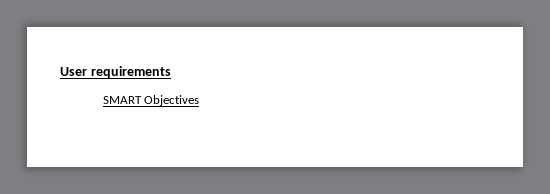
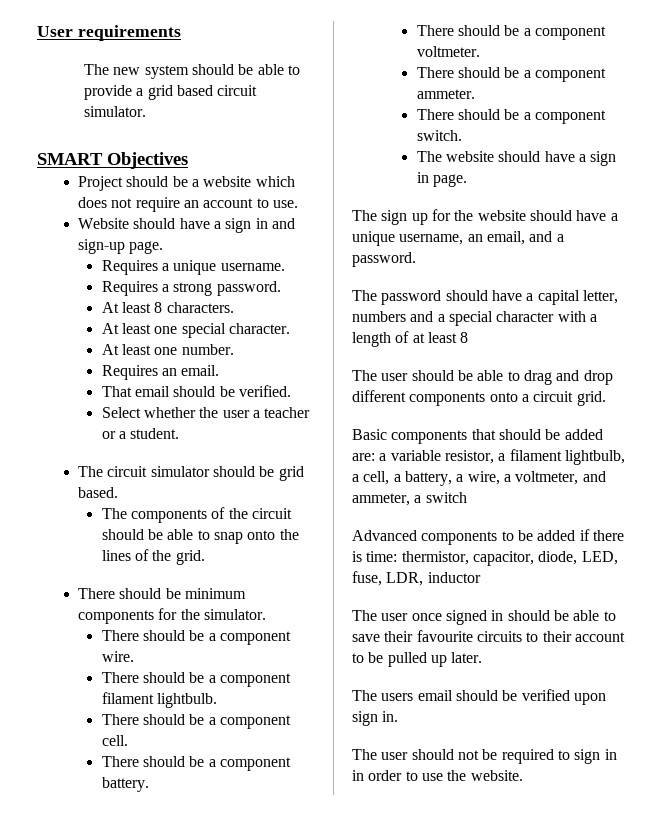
[102,95,200,106] SMART Objectives -> [84,64,300,79] [84,85,258,100] [84,106,147,117] [37,152,188,169] [78,176,295,191] [78,197,299,212] [78,218,296,233] [78,239,164,254] [101,260,285,275] [101,281,281,296] [101,302,234,313] [101,323,290,338] [101,344,234,355] [101,365,220,380] [101,385,291,397] [101,407,311,418] [101,428,180,439] [78,466,304,481] [78,487,119,498] [101,507,292,523] [101,529,299,544] [101,549,205,565] [78,588,247,599] [78,608,267,624] [101,630,291,645] [101,651,134,662] [101,672,291,687] [101,692,217,708] [101,714,291,729] [101,735,128,746] [101,756,291,771] [101,777,149,792] [416,25,606,40] [416,46,480,57] [416,67,606,82] [416,89,475,99] [416,109,606,124] [416,130,462,141] [416,151,617,166] [416,172,467,187] [352,209,618,225] [352,231,564,246] [352,252,416,267] [352,290,618,305] [352,311,597,326] [352,331,469,347] [352,370,613,385] [352,390,606,406] [352,429,603,444] [352,449,625,465] [352,471,606,486] [352,492,467,506] [352,529,624,545] [352,551,618,566] [352,571,481,586] [352,610,616,625] [352,630,625,642] [352,652,483,667] [352,689,606,705] [352,711,399,726] [352,749,617,764] [352,770,523,781] The new system should be able to provide a grid based circuit simulator. // SMART Objectives // Project should be a website which does not require an account to use. // Website should have a sign in and sign-up page. // Requires a unique username. // Requires a strong password. // At least 8 characters. // At least one special character. // At least one number. // Requires an email. // That email should be verified. // Select whether the user a teacher or a student. // The circuit simulator should be grid based. // The components of the circuit should be able to snap onto the lines of the grid. // There should be minimum components for the simulator. // There should be a component wire. // There should be a component filament lightbulb. // There should be a component cell. // There should be a component battery. // There should be a component voltmeter. // There should be a component ammeter. // There should be a component switch. // The website should have a sign in page. // The sign up for the website should have a unique username, an email, and a password. // The password should have a capital letter, numbers and a special character with a length of at least 8 // The user should be able to drag and drop different components onto a circuit grid. // Basic components that should be added are: a variable resistor, a filament lightbulb, a cell, a battery, a wire, a voltmeter, and ammeter, a switch // Advanced components to be added if there is time: thermistor, capacitor, diode, LED, fuse, LDR, inductor // The user once signed in should be able to save their favourite circuits to their account to be pulled up later. // The users email should be verified upon sign in. // The user should not be required to sign in in order to use the website.

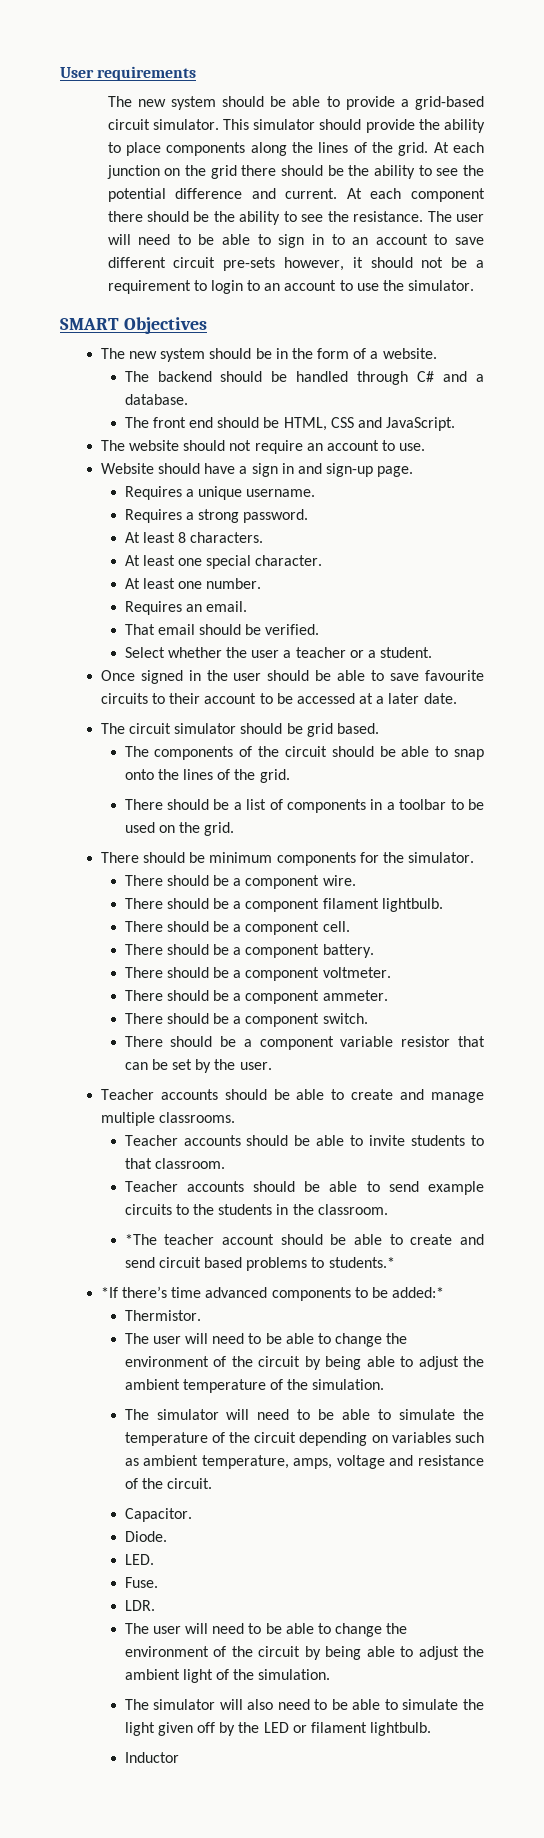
[147,85,258,100] [84,106,147,117] [37,152,188,169] [78,176,295,191] [78,197,108,208] grid based circuit simulator. // SMART Objectives // Project should be a website which does -> [414,96,484,110] [107,119,485,133] [107,142,484,156] [106,165,485,179] [107,188,485,202] [107,211,485,225] [107,234,484,248] [107,257,485,271] [107,280,475,294] [60,317,207,334] [100,348,437,362] [124,371,484,385] [124,394,188,405] [124,417,456,431] [100,440,226,451] grid-based circuit simulator. This simulator should provide the ability to place components along the lines of the grid. At each junction on the grid there should be the ability to see the potential difference and current. At each component there should be the ability to see the resistance. The user will need to be able to sign in to an account to save different circuit pre-sets however, it should not be a requirement to login to an account to use the simulator. // SMART Objectives // The new system should be in the form of a website. // The backend should be handled through C# and a database. // The front end should be HTML, CSS and JavaScript. // The website should
(180, 433) none -> [100,670,484,684] [100,693,457,704] // Once signed in the user should be able to save favourite circuits to their account to be accessed at a later date.
(205, 557) none -> [124,799,484,813] [124,822,235,836] // There should be a list of components in a toolbar to be used on the grid.
[416,151,617,166] [416,172,467,187] [352,209,618,225] [352,231,564,246] [352,252,416,267] [352,290,618,305] [352,311,597,326] [352,331,469,347] [352,370,613,385] [352,390,606,406] [352,429,603,444] [352,449,625,465] [352,471,606,486] [352,492,467,506] [352,529,624,545] [352,551,618,566] [352,571,481,586] [352,610,616,625] [352,630,625,642] [352,652,483,667] [352,689,606,705] [352,711,399,726] [352,749,617,764] [352,770,523,781] The website should have a sign in page. // The sign up for the website should have a unique username, an email, and a password. // The password should have a capital letter, numbers and a special character with a length of at least 8 // The user should be able to drag and drop different components onto a circuit grid. // Basic components that should be added are: a variable resistor, a filament lightbulb, a cell, a battery, a wire, a voltmeter, and ammeter, a switch // Advanced components to be added if there is time: thermistor, capacitor, diode, LED, fuse, LDR, inductor // The user once signed in should be able to save their favourite circuits to their account to be pulled up later. // The users email should be verified upon sign in. // The user should not be required to sign in in order to use the website. -> [124,1036,485,1050] [124,1059,272,1073] [100,1089,484,1103] [100,1112,236,1126] [124,1135,484,1146] [124,1158,225,1169] [124,1181,484,1195] [124,1204,388,1215] [124,1234,484,1245] [124,1257,395,1271] [100,1286,445,1301] [124,1310,201,1321] [124,1333,408,1347] [124,1356,484,1370] [124,1379,385,1393] [124,1409,484,1420] [124,1432,484,1446] [124,1455,484,1469] [124,1478,212,1489] [124,1508,192,1522] [124,1531,167,1542] [124,1554,154,1565] [124,1577,158,1588] [124,1600,155,1611] [124,1623,408,1637] [124,1646,484,1660] [124,1669,331,1683] [124,1699,484,1710] [124,1722,432,1736] [124,1752,179,1763] There should be a component variable resistor that can be set by the user. // Teacher accounts should be able to create and manage multiple classrooms. // Teacher accounts should be able to invite students to that classroom. // Teacher accounts should be able to send example circuits to the students in the classroom. // *The teacher account should be able to create and send circuit based problems to students.* // *If there’s time advanced components to be added:* // Thermistor. // The user will need to be able to change the environment of the circuit by being able to adjust the ambient temperature of the simulation. // The simulator will need to be able to simulate the temperature of the circuit depending on variables such as ambient temperature, amps, voltage and resistance of the circuit. // Capacitor. // Diode. // LED. // Fuse. // LDR. // The user will need to be able to change the environment of the circuit by being able to adjust the ambient light of the simulation. // The simulator will also need to be able to simulate the light given off by the LED or filament lightbulb. // Inductor

